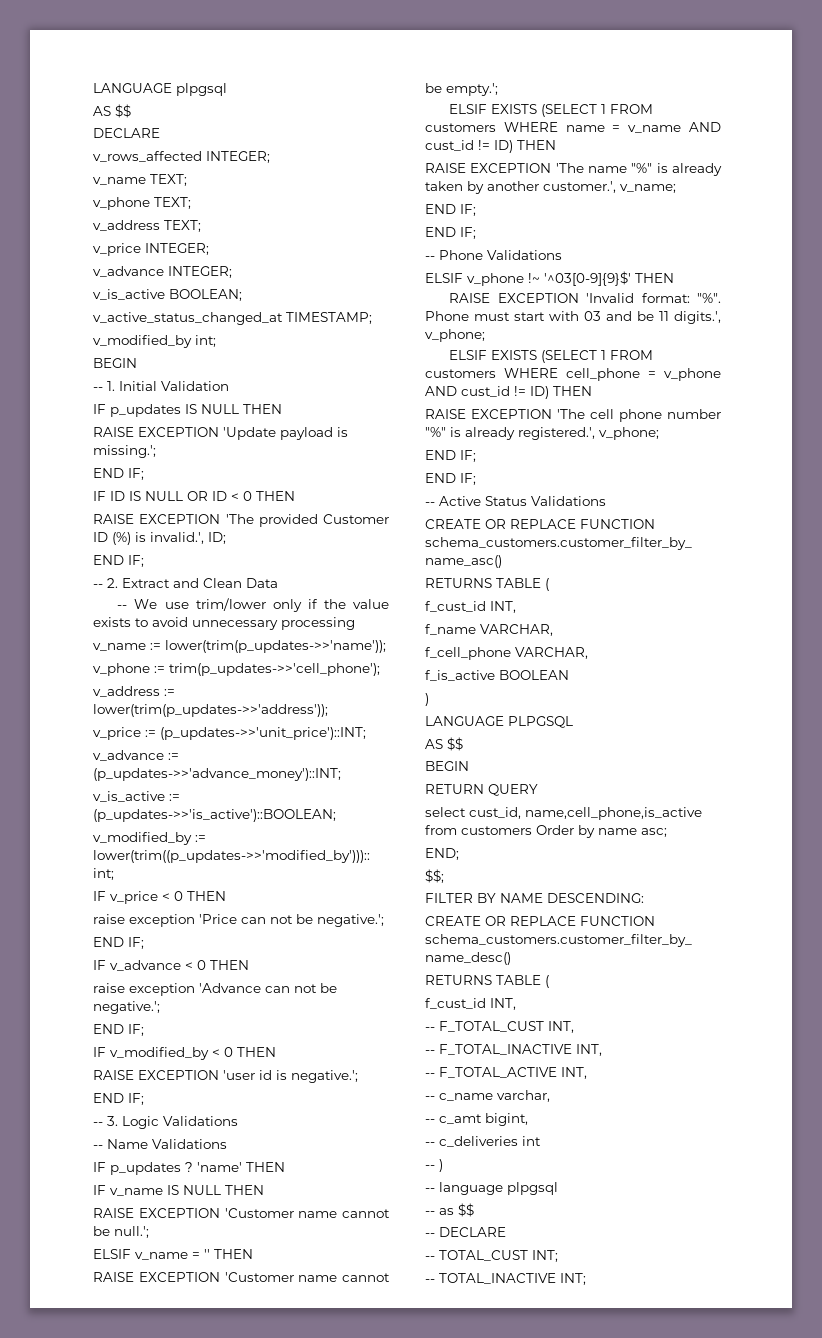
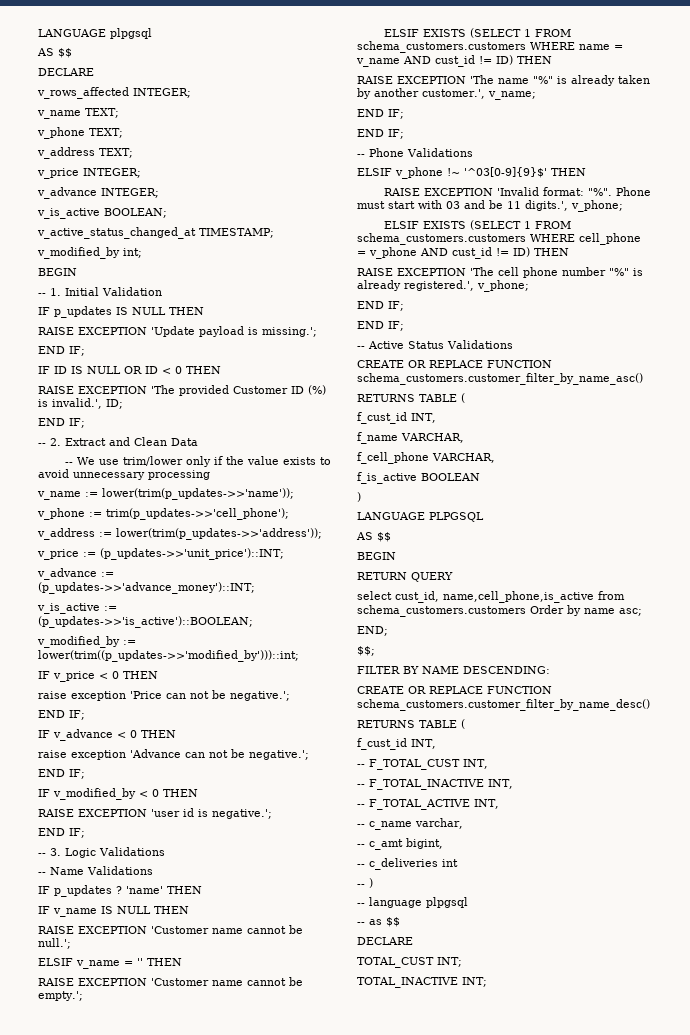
[425,123,496,132] customers -> [357,41,526,53] schema_customers.customers
[425,369,496,378] customers -> [357,233,526,245] schema_customers.customers
[461,826,532,835] customers -> [357,605,526,617] schema_customers.customers
[425,1227,506,1237] [425,1256,435,1260] -- DECLARE // -- -> [357,937,413,945] DECLARE //
[425,1279,435,1283] -- -> (462, 962) none

